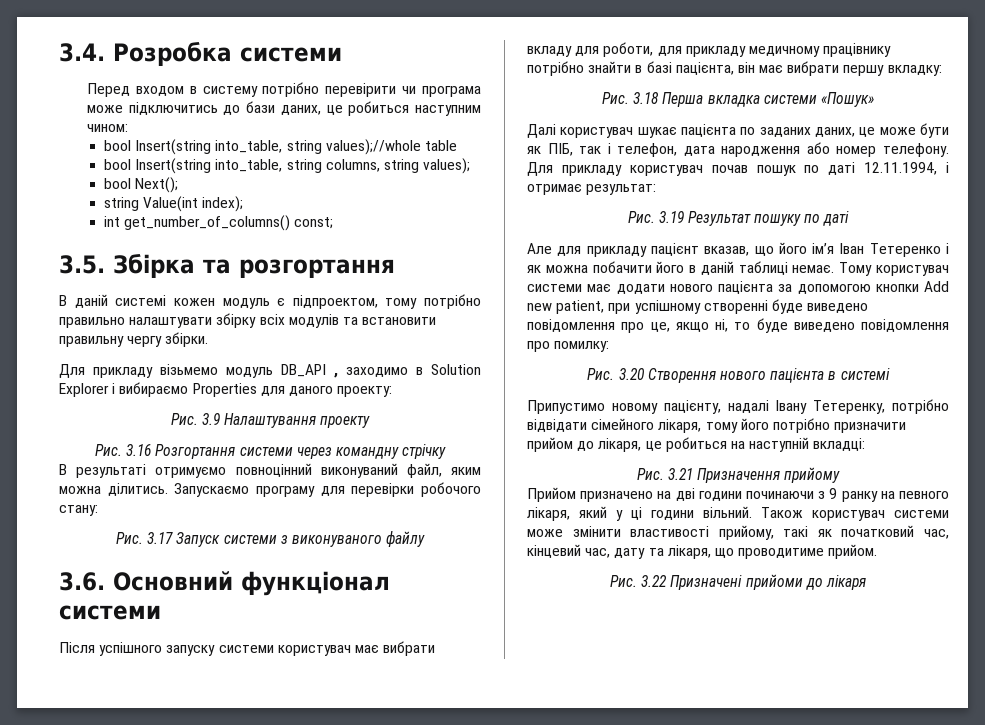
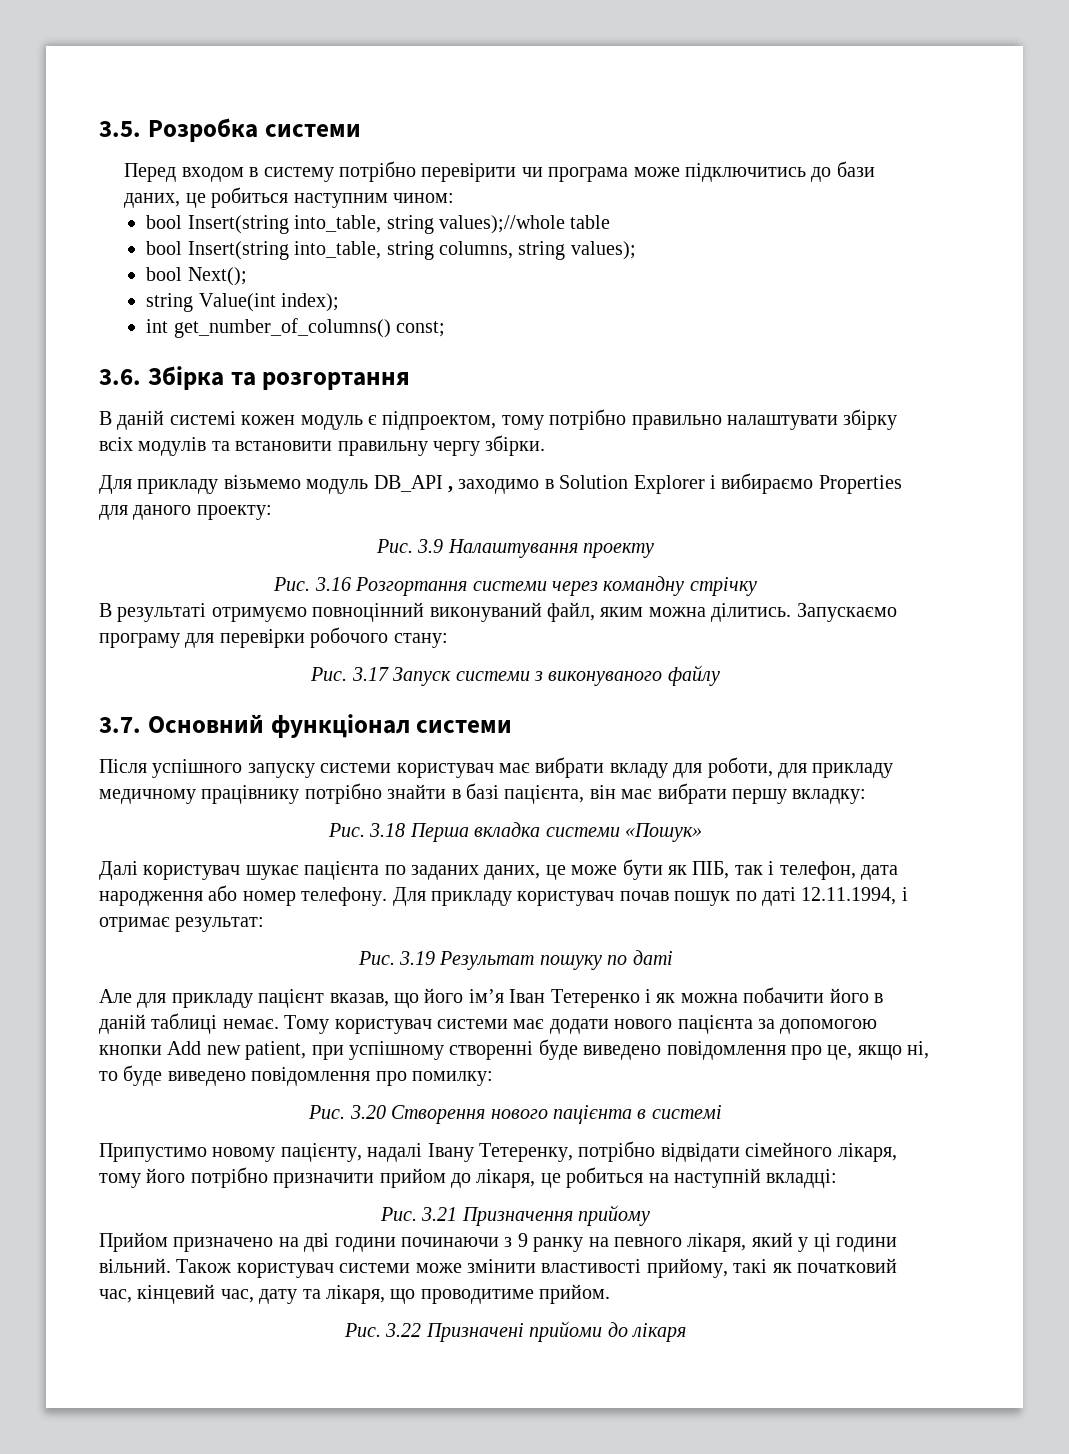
[59,43,105,62] 3.4. -> [99,121,141,137] 3.5.
[59,255,105,274] 3.5. -> [99,369,141,385] 3.6.
[59,572,105,591] 3.6. -> [99,717,141,733] 3.7.

